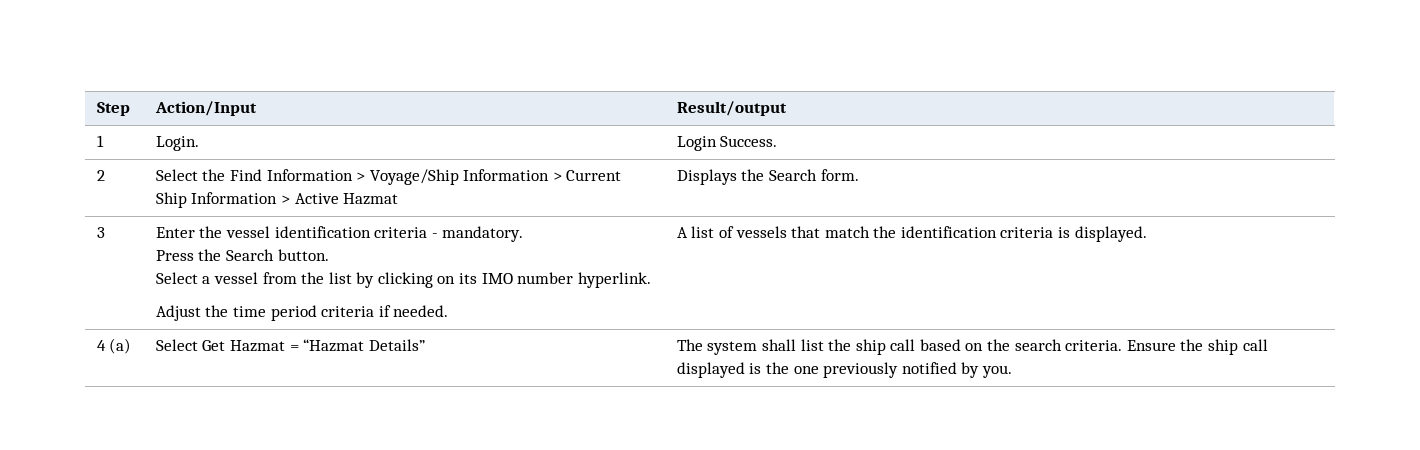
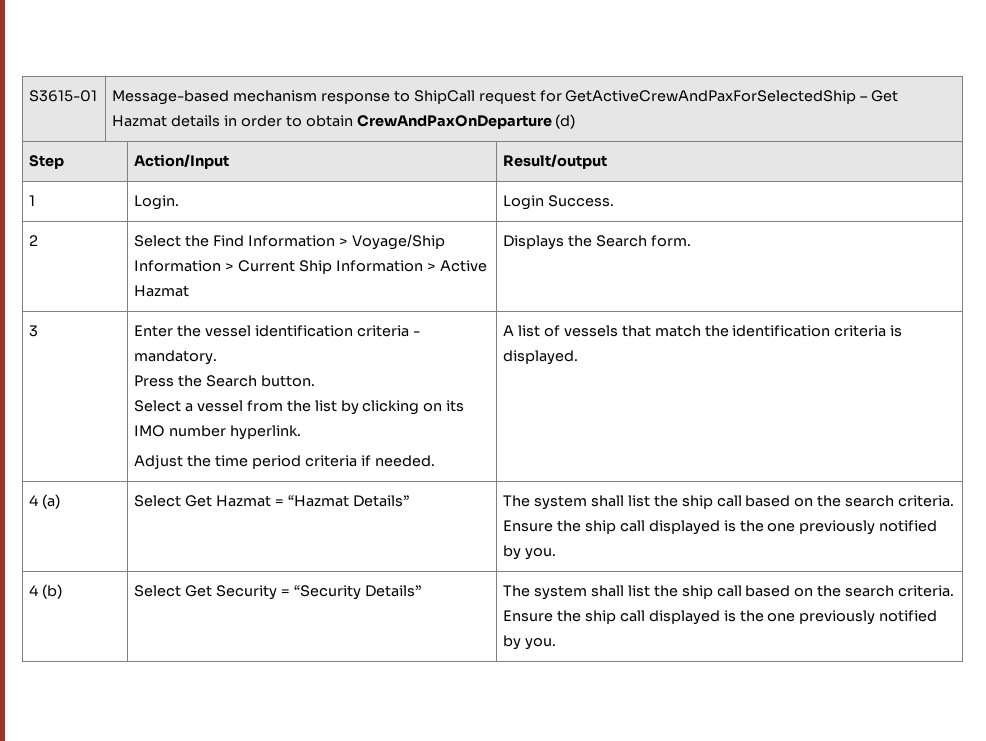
(96, 109) none -> [29,90,98,102] [112,90,899,105] [112,114,576,129] S3615-01 | Message-based mechanism response to ShipCall request for GetActiveCrewAndPaxForSelectedShip – Get Hazmat details in order to obtain CrewAndPaxOnDeparture (d) //
(1012, 371) none -> [29,584,62,599] [134,585,421,600] [503,585,955,600] [503,610,938,625] [503,635,556,650] // 4 (b) | Select Get Security = “Security Details” | The system shall list the ship call based on the search criteria. Ensure the ship call displayed is the one previously notified by you.

